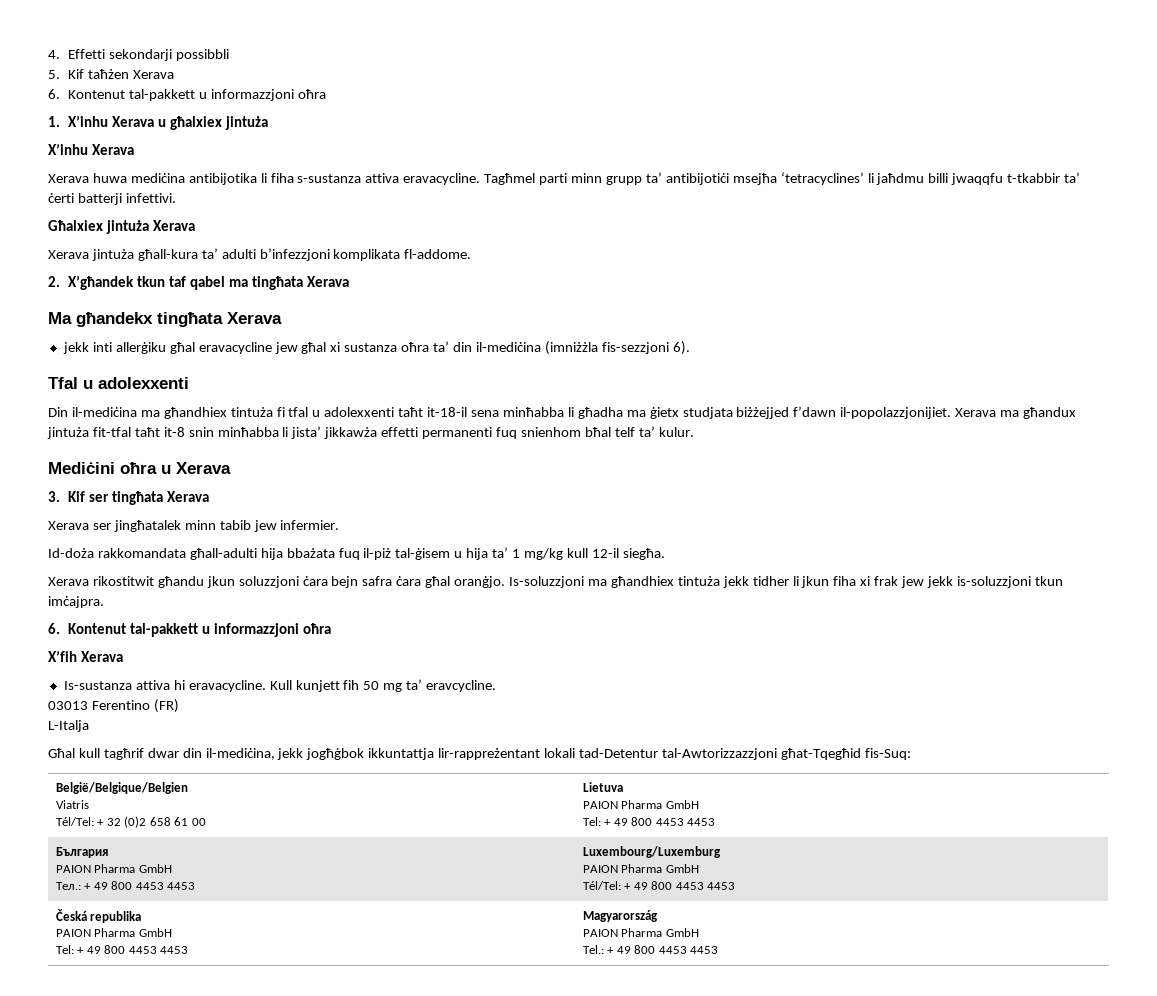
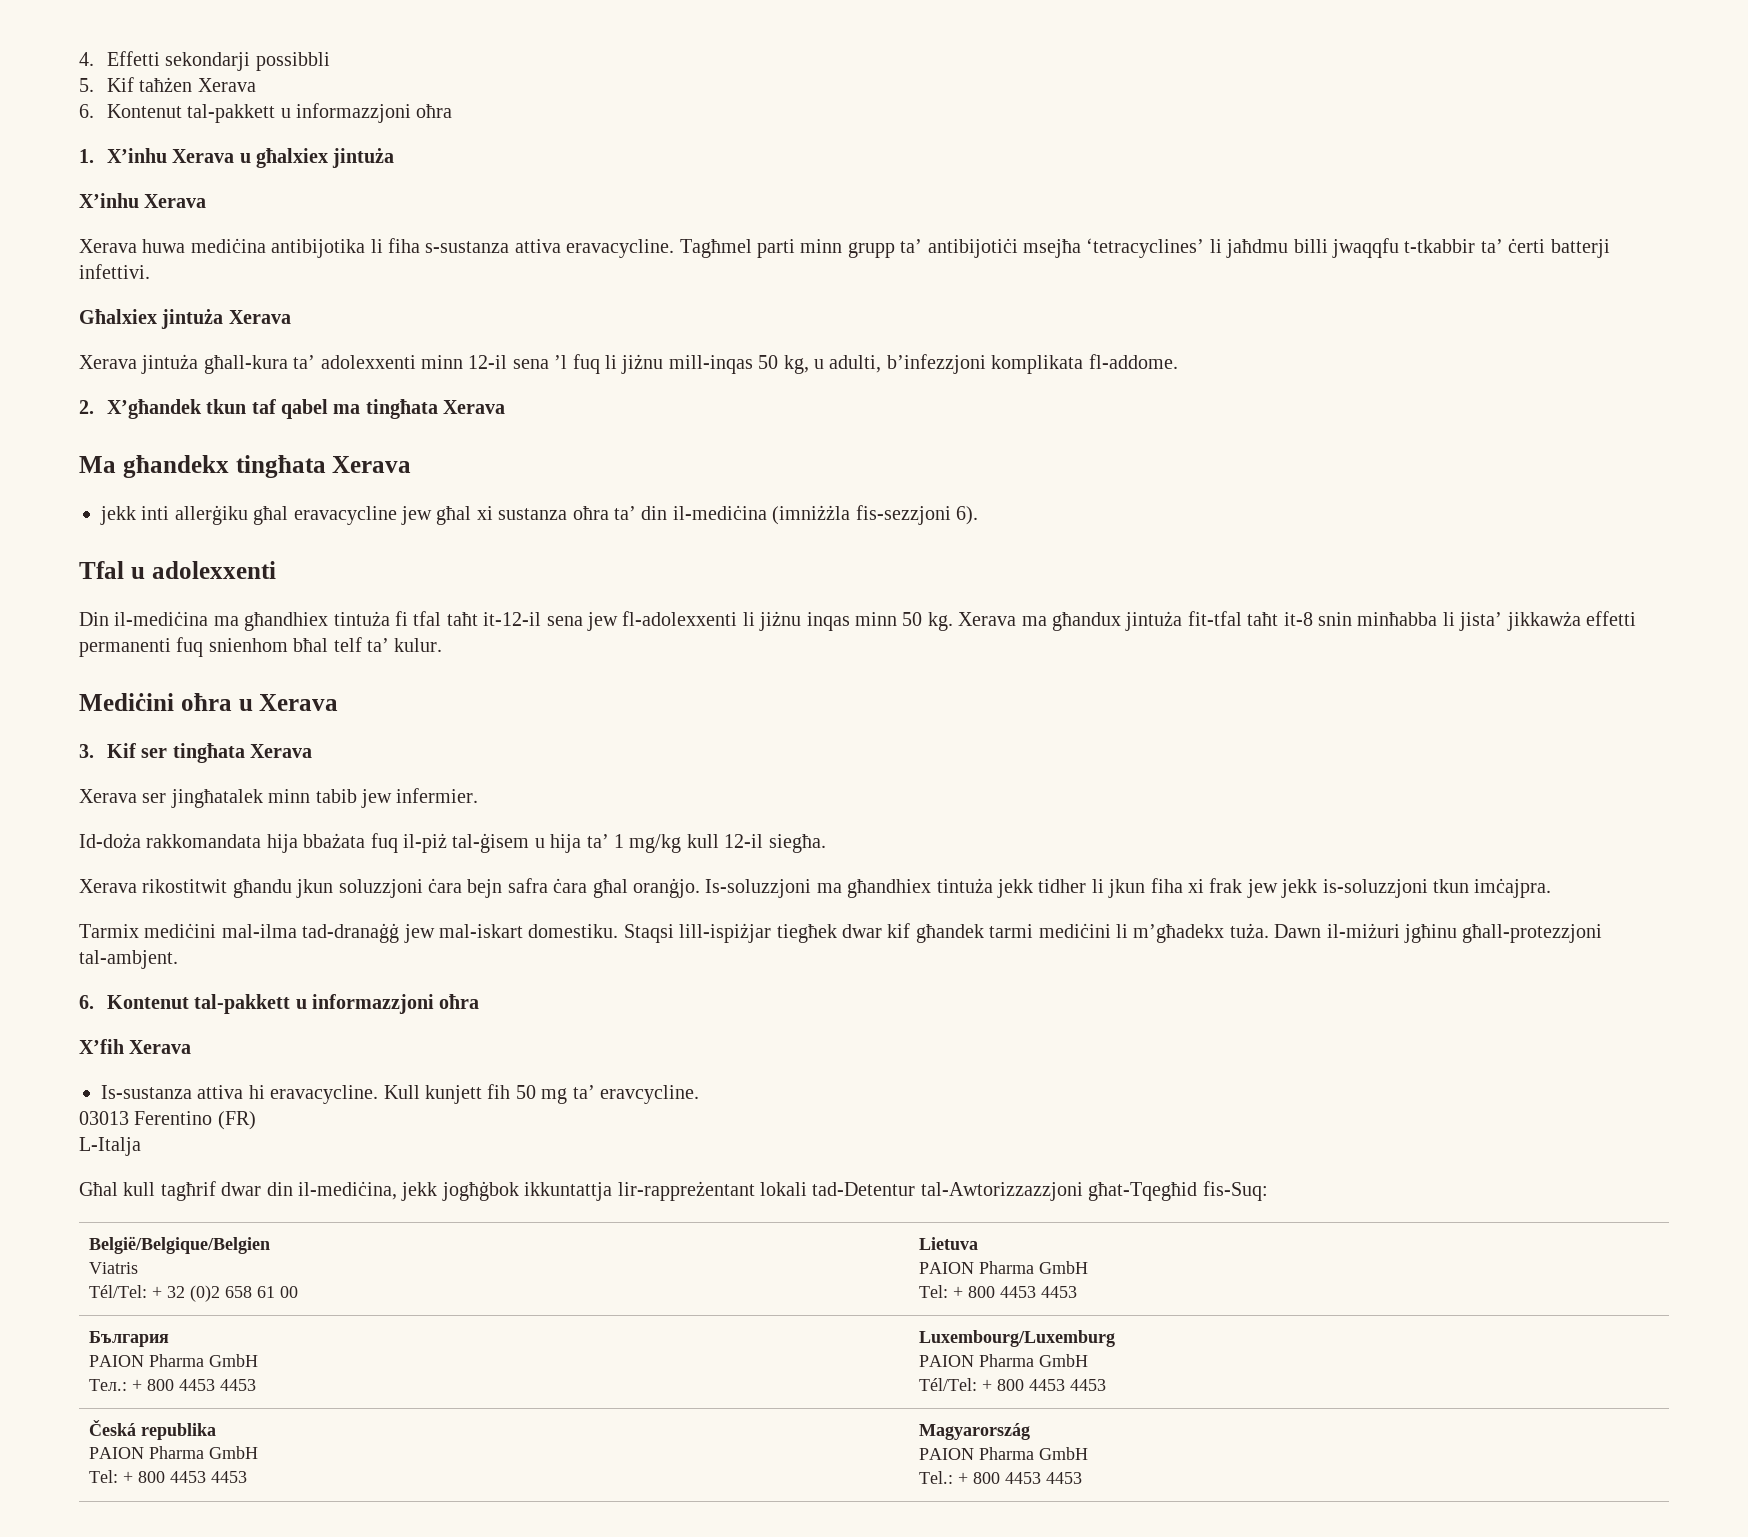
[221,249,256,259] adulti -> [320,354,882,374] adolexxenti minn 12-il sena ’l fuq li jiżnu mill-inqas 50 kg, u adulti,
[312,406,952,419] u adolexxenti taħt it-18-il sena minħabba li għadha ma ġietx studjata biżżejjed f’dawn il-popolazzjonijiet. -> [446,611,953,631] taħt it-12-il sena jew fl-adolexxenti li jiżnu inqas minn 50 kg.
[189,548,257,560] għall-adulti -> (262, 841) none
(104, 602) none -> [79,923,1603,943] [79,950,178,969] // Tarmix mediċini mal-ilma tad-dranaġġ jew mal-iskart domestiku. Staqsi lill-ispiżjar tiegħek dwar kif għandek tarmi mediċini li m’għadekx tuża. Dawn il-miżuri jgħinu għall-protezzjoni tal-ambjent.
[613,818,628,826] 49 -> (963, 1292) none
[93,882,108,890] 49 -> (142, 1385) none
[633,882,648,890] 49 -> (992, 1385) none
[86,946,101,954] 49 -> (133, 1477) none
[616,946,631,954] 49 -> (968, 1478) none

